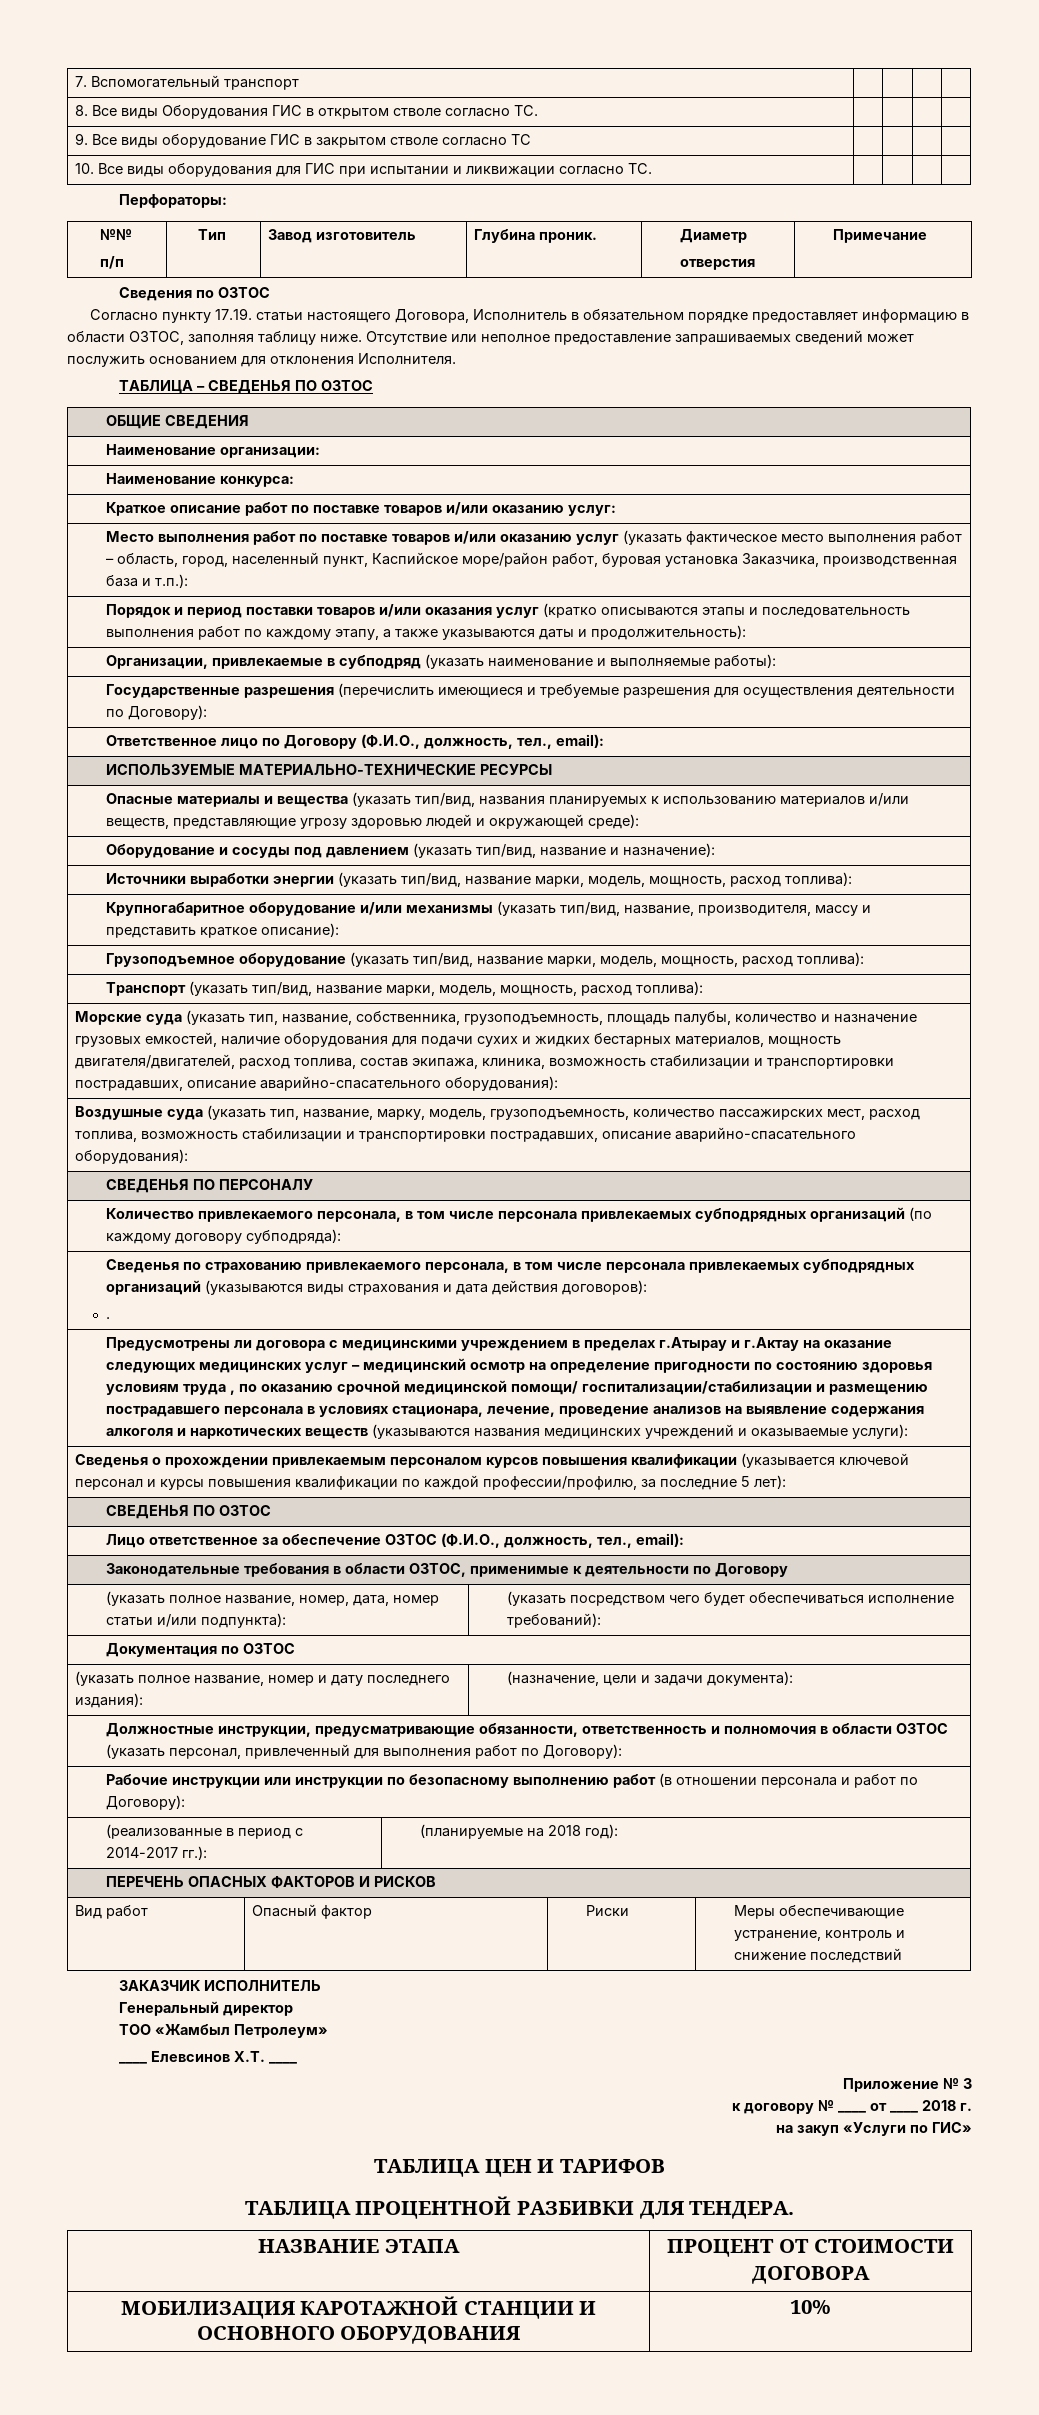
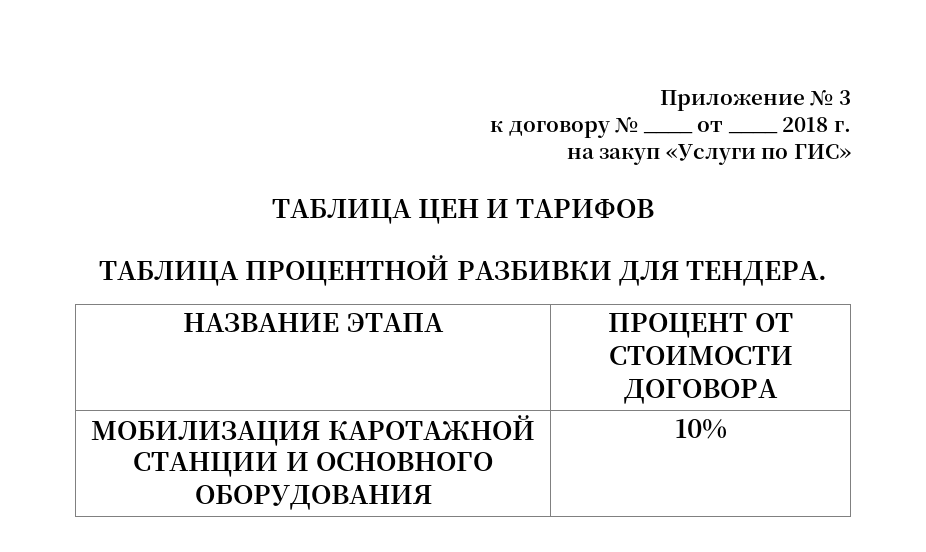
[74,75,299,90] [74,105,538,119] [74,133,531,148] [74,163,652,177] [119,194,228,208] [100,229,133,240] [100,256,125,269] [197,229,226,240] [267,229,416,243] [473,229,597,243] [680,229,748,243] [680,259,756,270] [833,229,928,243] [119,287,271,301] [89,308,969,323] [67,330,914,345] [67,353,456,367] [119,380,374,394] [106,415,250,429] [106,444,321,458] [106,473,295,487] [106,502,617,516] [106,530,963,545] [106,552,958,567] [106,574,189,588] [106,603,911,618] [106,625,747,640] [106,654,777,669] [106,683,956,698] [106,705,208,720] [106,734,605,749] [106,764,553,775] [106,792,910,807] [106,814,640,829] [106,843,716,858] [106,872,853,887] [106,901,872,916] [106,923,340,938] [106,952,865,967] [106,981,704,996] [74,1010,917,1025] [74,1032,841,1047] [74,1054,894,1069] [74,1076,558,1091] [74,1105,920,1120] [74,1127,856,1142] [74,1149,188,1164] [106,1179,314,1193] [106,1207,933,1222] [106,1229,342,1244] [106,1259,916,1273] [106,1280,648,1295] [106,1317,111,1319] [106,1337,893,1351] [106,1358,933,1373] [106,1380,929,1395] [106,1406,925,1417] [106,1424,909,1439] [74,1453,909,1468] [74,1475,786,1490] [106,1505,272,1519] [106,1533,685,1548] [106,1563,789,1577] [106,1591,440,1606] [106,1613,287,1628] [507,1591,955,1606] [507,1613,602,1628] [106,1643,296,1657] [74,1671,450,1686] [74,1693,143,1708] [507,1671,794,1686] [106,1723,949,1737] [106,1744,623,1759] [106,1773,919,1788] [106,1795,186,1810] [106,1824,304,1839] [106,1846,208,1860] [420,1824,619,1839] [106,1876,437,1888] [74,1905,148,1919] [251,1904,372,1919] [586,1905,630,1916] [734,1905,905,1919] [734,1930,906,1941] [734,1948,903,1963] [119,1980,322,1991] [119,2001,294,2016] [119,2024,329,2038] [119,2062,148,2064] [151,2051,266,2062] [269,2062,298,2064] 7. Вспомогательный транспорт | | | | // 8. Все виды Оборудования ГИС в открытом стволе согласно ТС. | | | | // 9. Все виды оборудование ГИС в закрытом стволе согласно ТС | | | | // 10. Все виды оборудования для ГИС при испытании и ликвижации согласно ТС. | | | | // Перфораторы: // №№ // п/п | Тип | Завод изготовитель | Глубина проник. | Диаметр // отверстия | Примечание // Сведения по ОЗТОС // Согласно пункту 17.19. статьи настоящего Договора, Исполнитель в обязательном порядке предоставляет информацию в области ОЗТОС, заполняя таблицу ниже. Отсутствие или неполное предоставление запрашиваемых сведений может послужить основанием для отклонения Исполнителя. // ТАБЛИЦА – СВЕДЕНЬЯ ПО ОЗТОС // ОБЩИЕ СВЕДЕНИЯ // Наименование организации: // Наименование конкурса: // Краткое описание работ по поставке товаров и/или оказанию услуг: // Место выполнения работ по поставке товаров и/или оказанию услуг (указать фактическое место выполнения работ – область, город, населенный пункт, Каспийское море/район работ, буровая установка Заказчика, производственная база и т.п.): // Порядок и период поставки товаров и/или оказания услуг (кратко описываются этапы и последовательность выполнения работ по каждому этапу, а также указываются даты и продолжительность): // Организации, привлекаемые в субподряд (указать наименование и выполняемые работы): // Государственные разрешения (перечислить имеющиеся и требуемые разрешения для осуществления деятельности по Договору): // Ответственное лицо по Договору (Ф.И.О., должность, тел., email): // ИСПОЛЬЗУЕМЫЕ МАТЕРИАЛЬНО-ТЕХНИЧЕСКИЕ РЕСУРСЫ // Опасные материалы и вещества (указать тип/вид, названия планируемых к использованию материалов и/или веществ, представляющие угрозу здоровью людей и окружающей среде): // Оборудование и сосуды под давлением (указать тип/вид, название и назначение): // Источники выработки энергии (указать тип/вид, название марки, модель, мощность, расход топлива): // Крупногабаритное оборудование и/или механизмы (указать тип/вид, название, производителя, массу и представить краткое описание): // Грузоподъемное оборудование (указать тип/вид, название марки, модель, мощность, расход топлива): // Транспорт (указать тип/вид, название марки, модель, мощность, расход топлива): // Морские суда (указать тип, название, собственника, грузоподъемность, площадь палубы, количество и назначение грузовых емкостей, наличие оборудования для подачи сухих и жидких бестарных материалов, мощность двигателя/двигателей, расход топлива, состав экипажа, клиника, возможность стабилизации и транспортировки пострадавших, описание аварийно-спасательного оборудования): // Воздушные суда (указать тип, название, марку, модель, грузоподъемность, количество пассажирских мест, расход топлива, возможность стабилизации и транспортировки пострадавших, описание аварийно-спасательного оборудования): // СВЕДЕНЬЯ ПО ПЕРСОНАЛУ // Количество привлекаемого персонала, в том числе персонала привлекаемых субподрядных организаций (по каждому договору субподряда): // Сведенья по страхованию привлекаемого персонала, в том числе персонала привлекаемых субподрядных организаций (указываются виды страхования и дата действия договоров): // . // Предусмотрены ли договора с медицинскими учреждением в пределах г.Атырау и г.Актау на оказание следующих медицинских услуг – медицинский осмотр на определение пригодности по состоянию здоровья условиям труда , по оказанию срочной медицинской помощи/ госпитализации/стабилизации и размещению пострадавшего персонала в условиях стационара, лечение, проведение анализов на выявление содержания алкоголя и наркотических веществ (указываются названия медицинских учреждений и оказываемые услуги): // Сведенья о прохождении привлекаемым персоналом курсов повышения квалификации (указывается ключевой персонал и курсы повышения квалификации по каждой профессии/профилю, за последние 5 лет): // СВЕДЕНЬЯ ПО ОЗТОС // Лицо ответственное за обеспечение ОЗТОС (Ф.И.О., должность, тел., email): // Законодательные требования в области ОЗТОС, применимые к деятельности по Договору // (указать полное название, номер, дата, номер статьи и/или подпункта): | (указать посредством чего будет обеспечиваться исполнение требований): // Документация по ОЗТОС // (указать полное название, номер и дату последнего издания): | (назначение, цели и задачи документа): // Должностные инструкции, предусматривающие обязанности, ответственность и полномочия в области ОЗТОС (указать персонал, привлеченный для выполнения работ по Договору): // Рабочие инструкции или инструкции по безопасному выполнению работ (в отношении персонала и работ по Договору): // (реализованные в период с 2014-2017 гг.): | (планируемые на 2018 год): // ПЕРЕЧЕНЬ ОПАСНЫХ ФАКТОРОВ И РИСКОВ // Вид работ | Опасный фактор | Риски | Меры обеспечивающие устранение, контроль и снижение последствий // ЗАКАЗЧИК ИСПОЛНИТЕЛЬ // Генеральный директор // ТОО «Жамбыл Петролеум» // ____ Елевсинов Х.Т. ____ // -> (659, 100) none

